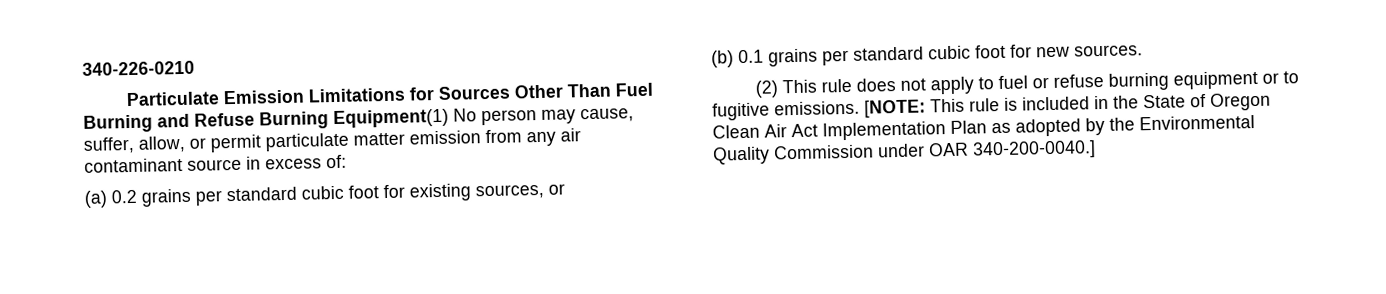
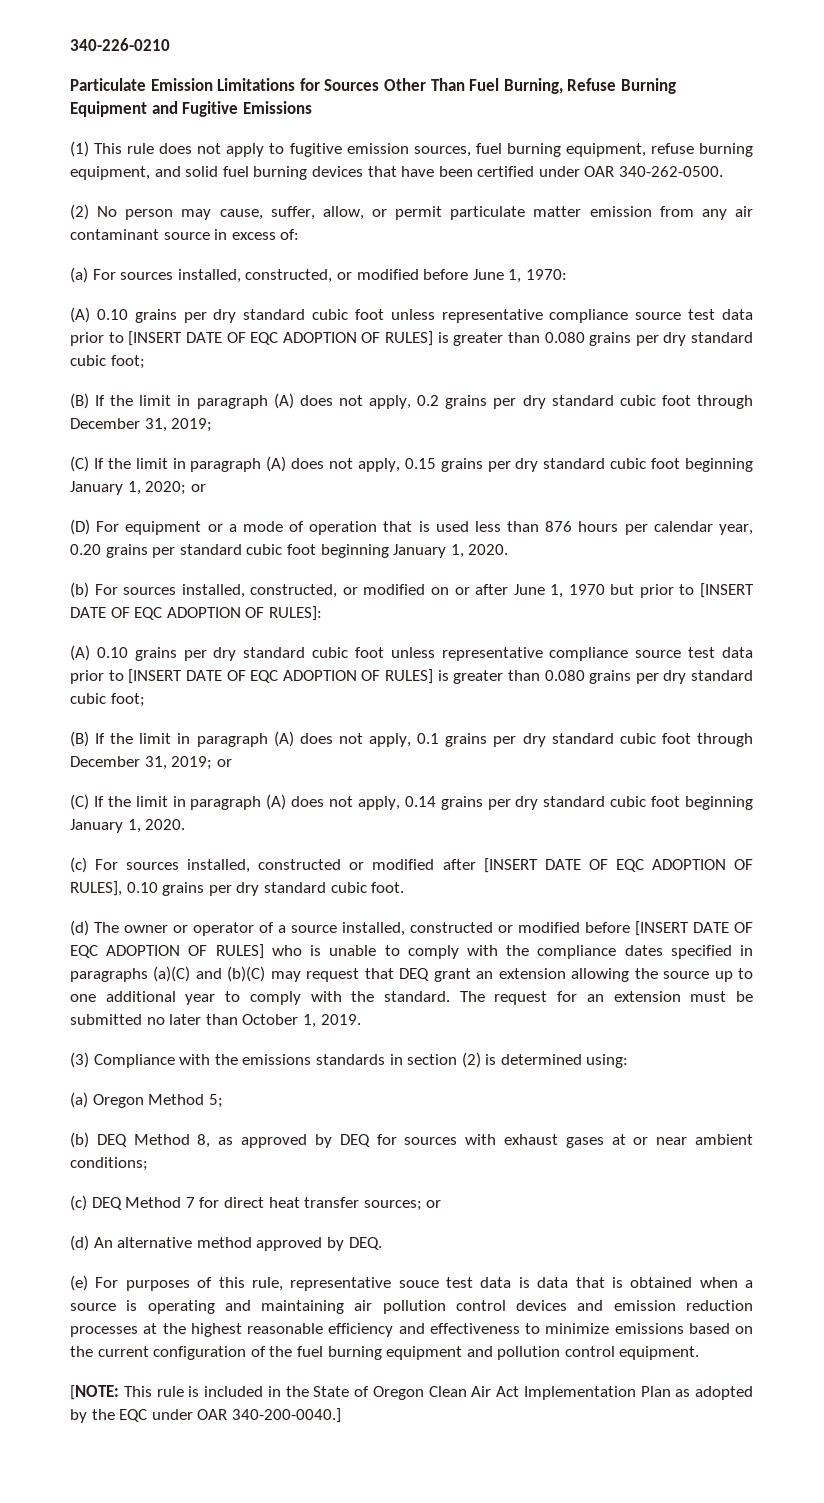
[83,108,449,133] Burning and Refuse Burning Equipment(1) -> [503,78,676,94] [70,101,312,117] [70,141,753,157] [70,166,724,180] [70,204,89,220] Burning, Refuse Burning Equipment and Fugitive Emissions // (1) This rule does not apply to fugitive emission sources, fuel burning equipment, refuse burning equipment, and solid fuel burning devices that have been certified under OAR 340-262-0500. // (2)
[111,183,565,207] [711,50,734,68] 0.2 grains per standard cubic foot for existing sources, or // (b) -> [92,269,567,283] [70,307,753,323] [70,331,753,346] [70,355,145,369] [70,393,754,409] [70,418,213,432] [70,456,753,472] [70,481,206,495] [70,519,753,535] [70,544,509,558] [70,582,754,598] [70,606,322,621] [70,645,753,661] [70,669,753,684] [70,693,145,707] [70,731,412,747] For sources installed, constructed, or modified before June 1, 1970: // (A) 0.10 grains per dry standard cubic foot unless representative compliance source test data prior to [INSERT DATE OF EQC ADOPTION OF RULES] is greater than 0.080 grains per dry standard cubic foot; // (B) If the limit in paragraph (A) does not apply, 0.2 grains per dry standard cubic foot through December 31, 2019; // (C) If the limit in paragraph (A) does not apply, 0.15 grains per dry standard cubic foot beginning January 1, 2020; or // (D) For equipment or a mode of operation that is used less than 876 hours per calendar year, 0.20 grains per standard cubic foot beginning January 1, 2020. // (b) For sources installed, constructed, or modified on or after June 1, 1970 but prior to [INSERT DATE OF EQC ADOPTION OF RULES]: // (A) 0.10 grains per dry standard cubic foot unless representative compliance source test data prior to [INSERT DATE OF EQC ADOPTION OF RULES] is greater than 0.080 grains per dry standard cubic foot; // (B) If the limit in paragraph (A) does not apply,
[853,44,1143,61] [754,70,1299,98] [712,100,860,121] standard cubic foot for new sources. // (2) This rule does not apply to fuel or refuse burning equipment or to fugitive emissions. -> [522,733,754,747] [70,756,232,770] [70,794,753,810] [70,819,186,833] [70,857,754,873] [70,881,405,896] [70,920,753,936] [70,944,753,959] [70,966,753,982] [70,991,753,1005] [70,1014,361,1028] [70,1052,629,1068] [70,1092,223,1108] [70,1132,753,1148] [70,1157,148,1171] [70,1195,442,1211] [70,1235,382,1251] [70,1275,753,1291] [70,1300,753,1314] [70,1323,753,1337] [70,1346,700,1360] dry standard cubic foot through December 31, 2019; or // (C) If the limit in paragraph (A) does not apply, 0.14 grains per dry standard cubic foot beginning January 1, 2020. // (c) For sources installed, constructed or modified after [INSERT DATE OF EQC ADOPTION OF RULES], 0.10 grains per dry standard cubic foot. // (d) The owner or operator of a source installed, constructed or modified before [INSERT DATE OF EQC ADOPTION OF RULES] who is unable to comply with the compliance dates specified in paragraphs (a)(C) and (b)(C) may request that DEQ grant an extension allowing the source up to one additional year to comply with the standard. The request for an extension must be submitted no later than October 1, 2019. // (3) Compliance with the emissions standards in section (2) is determined using: // (a) Oregon Method 5; // (b) DEQ Method 8, as approved by DEQ for sources with exhaust gases at or near ambient conditions; // (c) DEQ Method 7 for direct heat transfer sources; or // (d) An alternative method approved by DEQ. // (e) For purposes of this rule, representative souce test data is data that is obtained when a source is operating and maintaining air pollution control devices and emission reduction processes at the highest reasonable efficiency and effectiveness to minimize emissions based on the current configuration of the fuel burning equipment and pollution control equipment. //
[1139,115,1255,131] [713,144,874,165] Environmental Quality Commission -> [119,1409,148,1422] EQC

